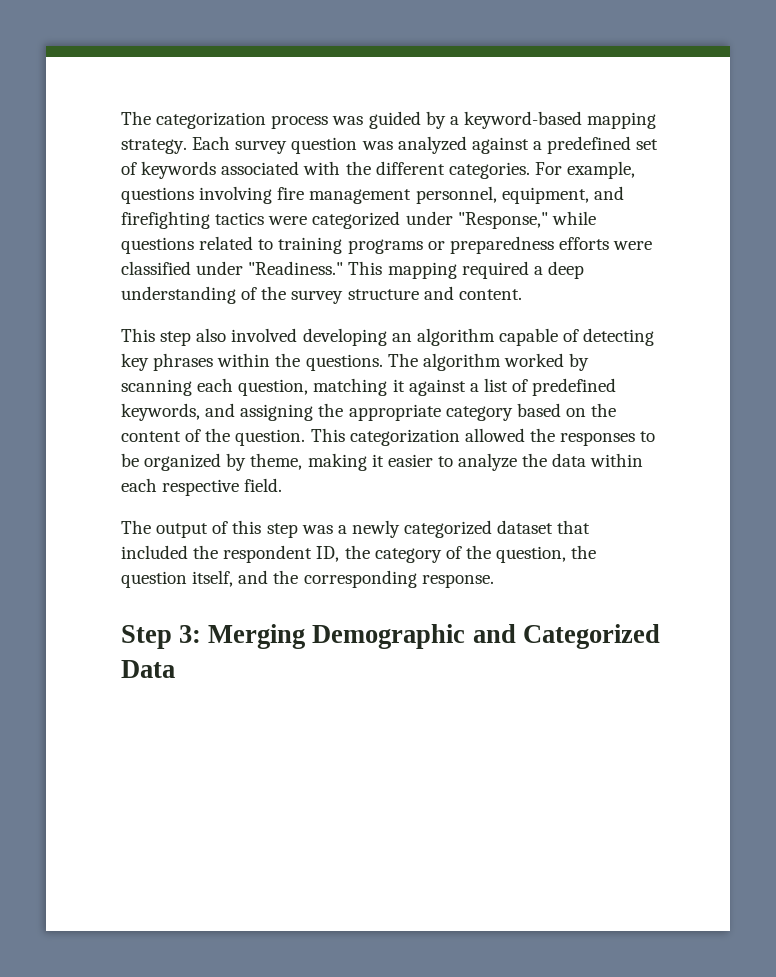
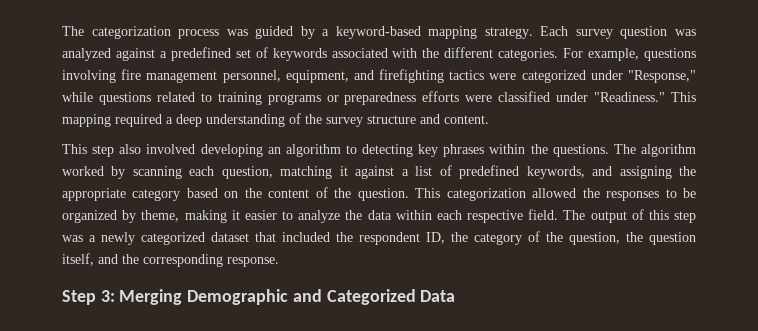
[498,328,580,346] capable of -> [345,145,357,154] to
(283, 485) // -> (559, 214) none

